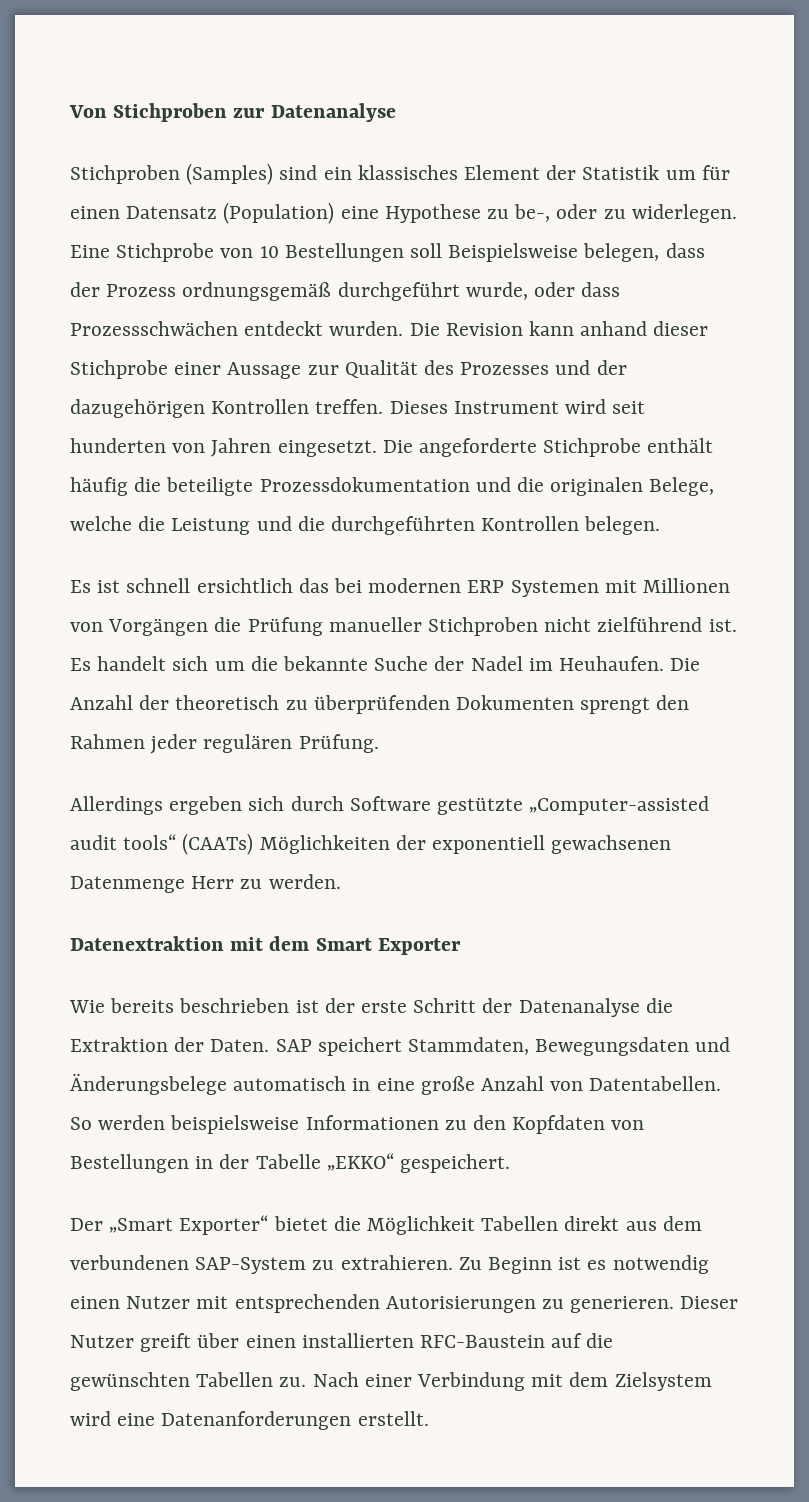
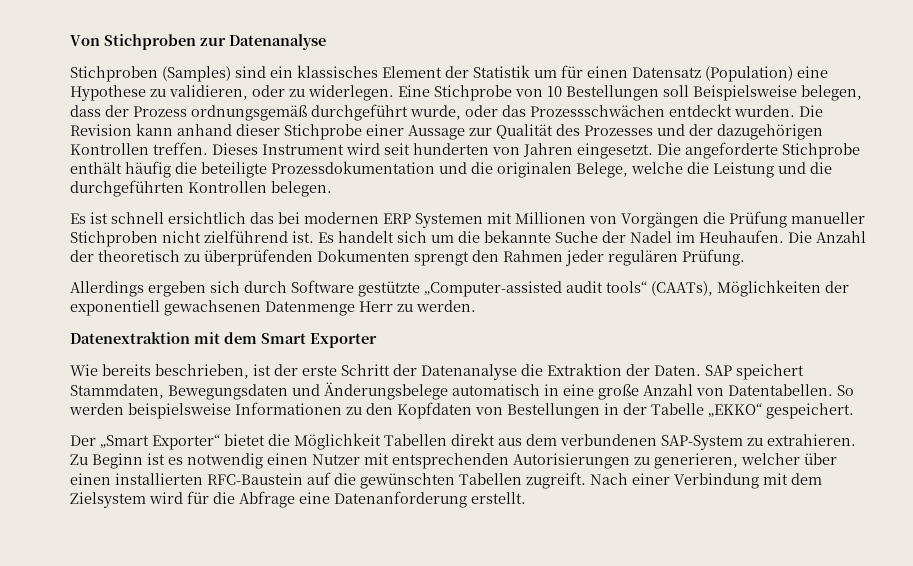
[514,204,551,222] be-, -> [169,85,248,100] validieren,
[581,282,621,297] dass -> [502,105,526,117] das
[182,833,254,855] (CAATs) -> [651,281,713,296] (CAATs),
[179,998,290,1013] beschrieben -> [155,364,249,379] beschrieben,
[570,1296,739,1313] [70,1333,192,1352] generieren. Dieser Nutzer greift -> [654,453,800,469] generieren, welcher
[279,1377,307,1387] zu. -> [526,472,586,489] zugreift.
[117,1411,352,1430] eine Datenanforderungen -> [187,491,467,508] für die Abfrage eine Datenanforderung

